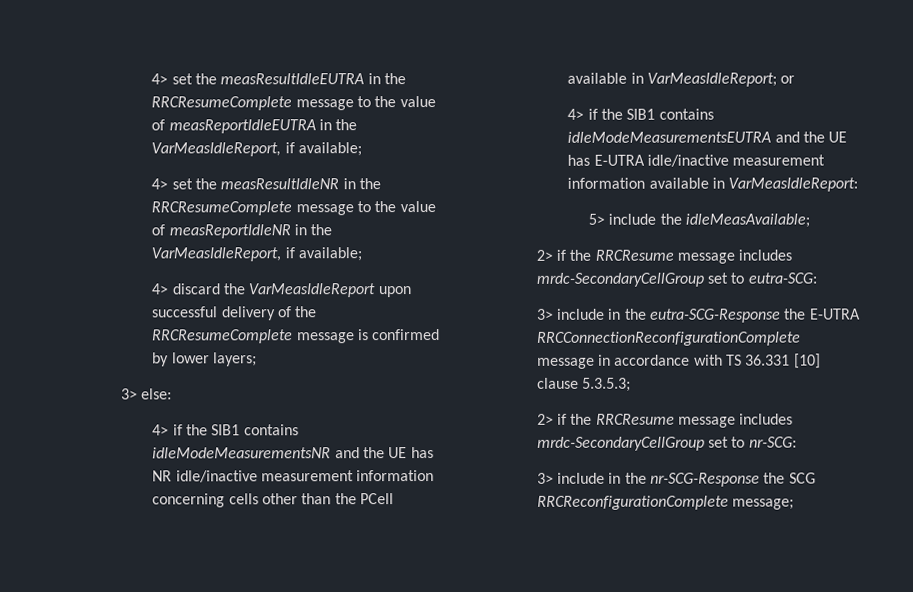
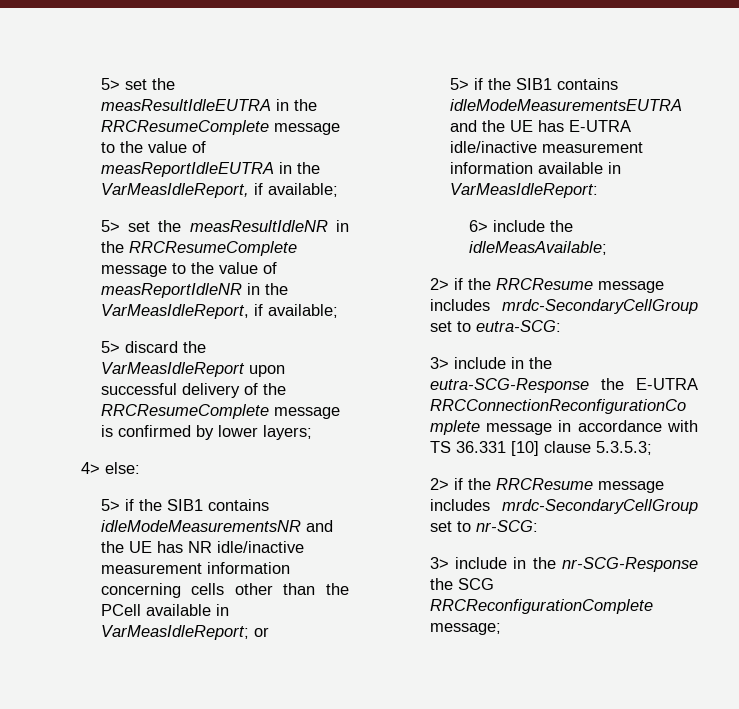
[151,73,169,85] 4> -> [100,78,120,90] 5>
[151,178,169,190] 4> -> [100,220,120,232] 5>
[151,283,169,295] 4> -> [100,341,120,353] 5>
[120,388,138,400] 3> -> [80,462,100,474] 4>
[152,424,170,436] 4> -> [100,499,120,511] 5>
[567,108,585,120] 4> -> [449,78,469,90] 5>
[588,213,606,225] 5> -> [469,220,489,232] 6>

